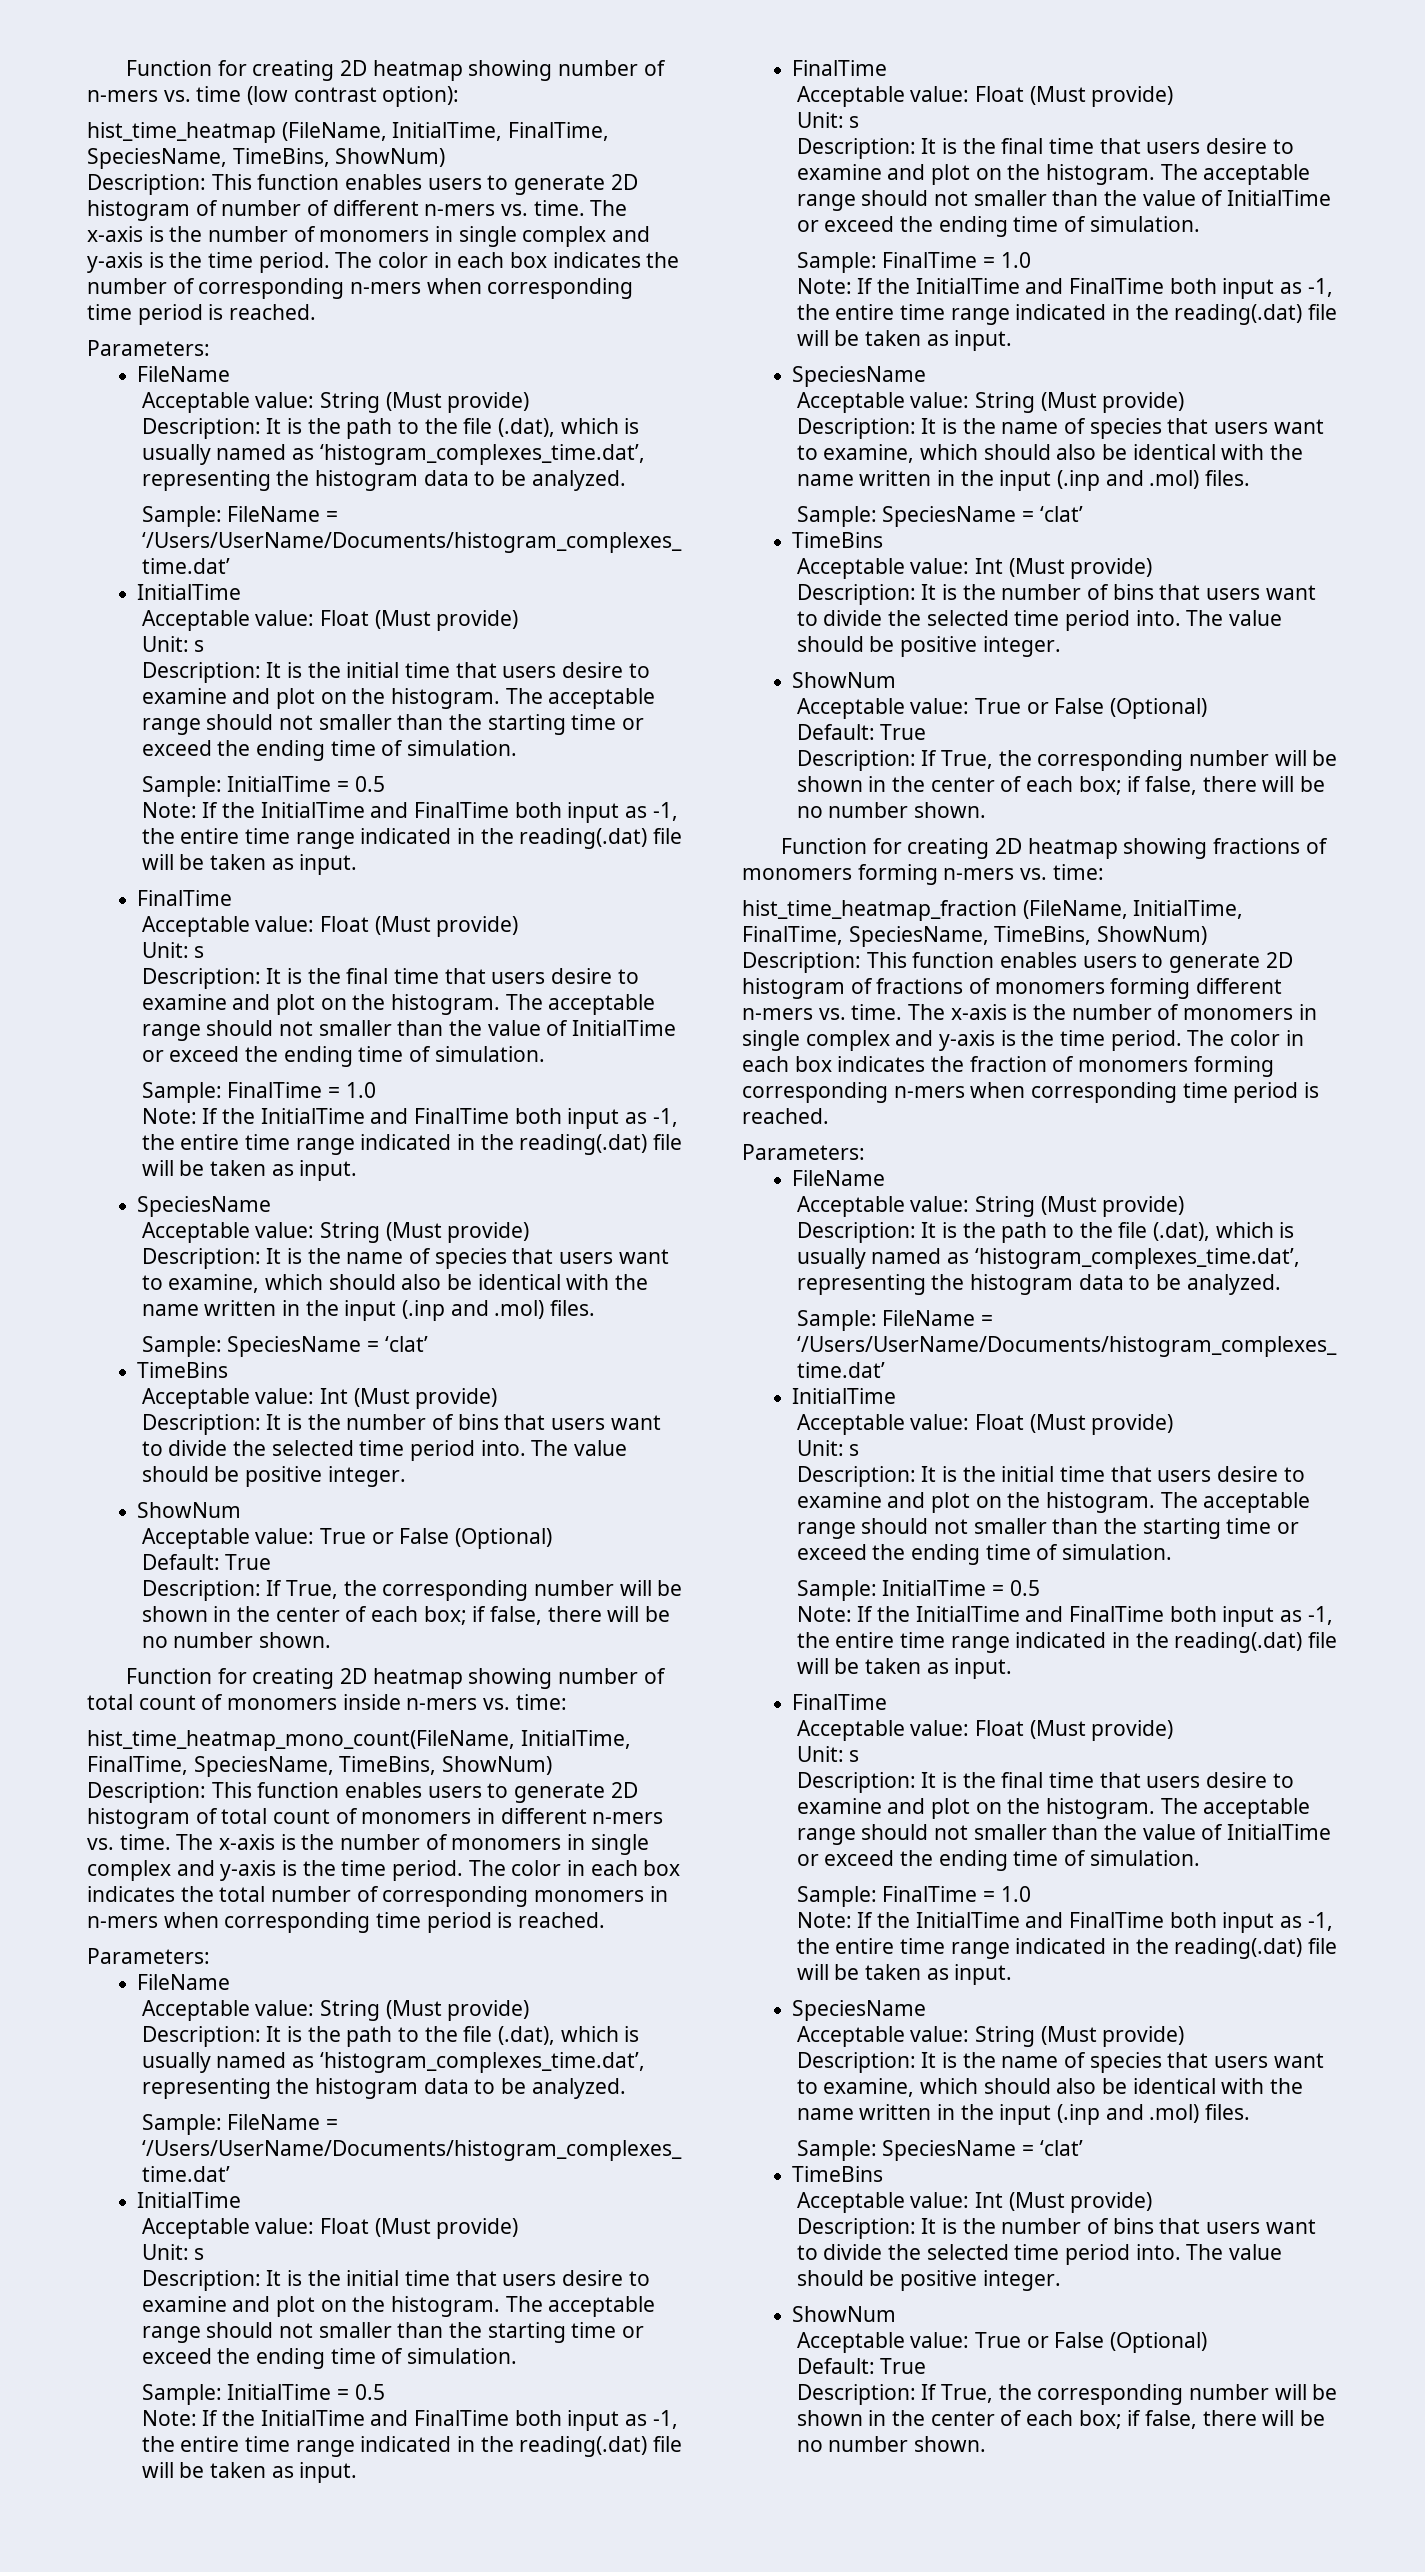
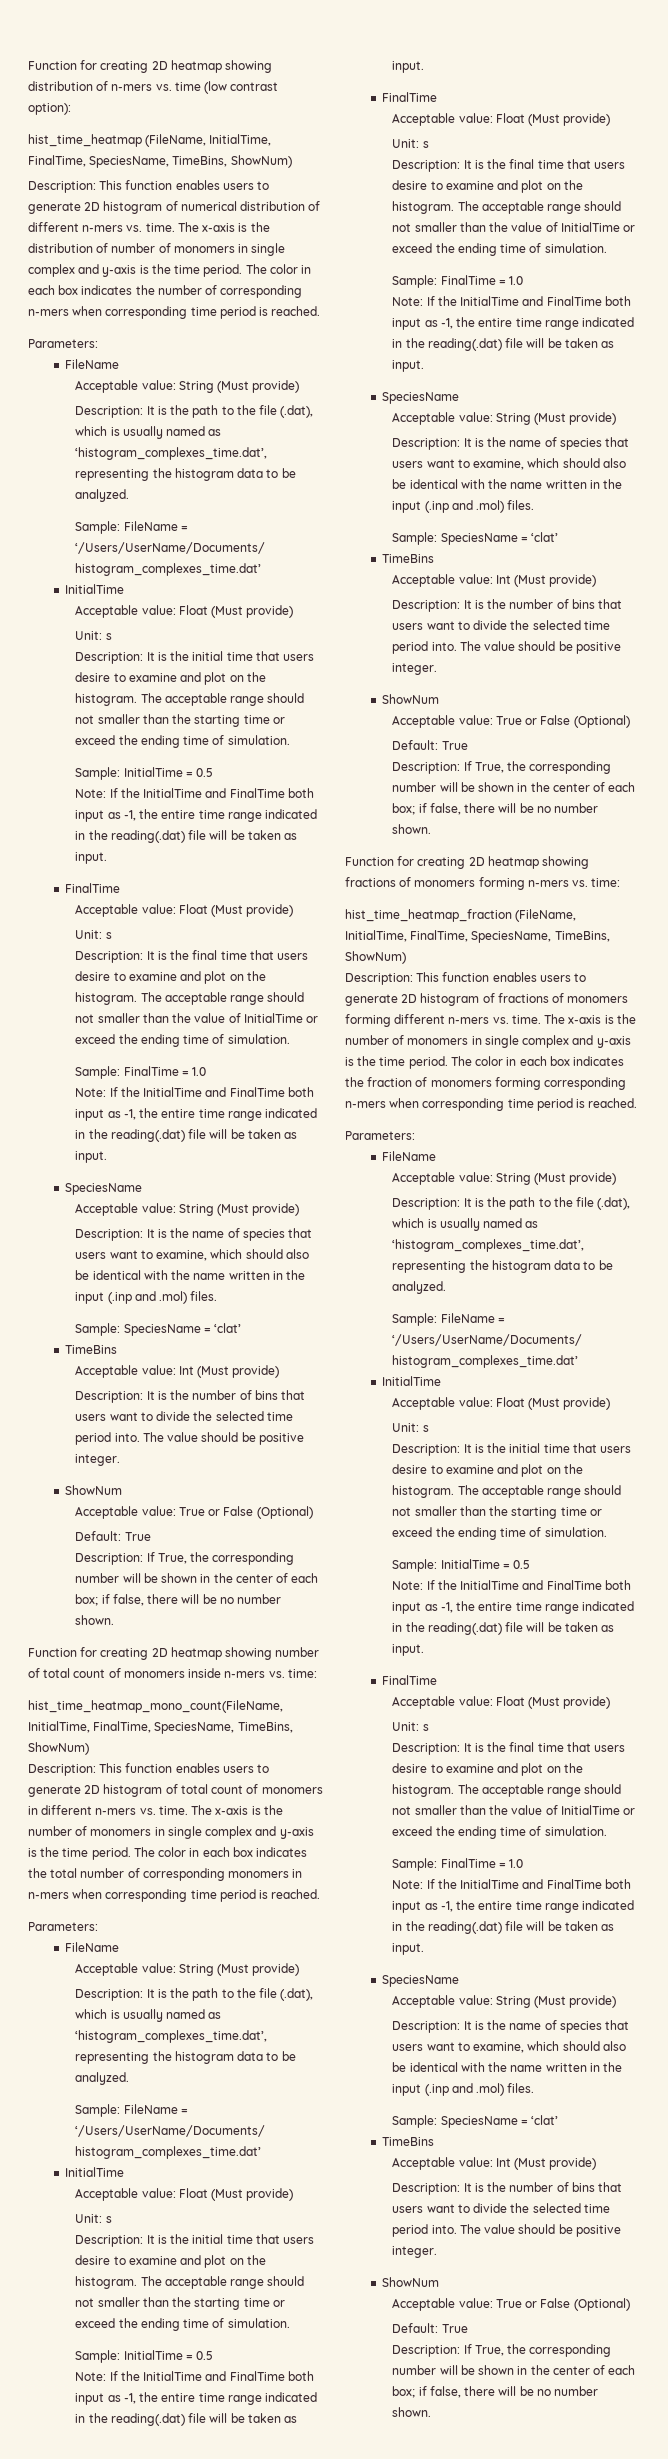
[125,60,638,81] Function for creating 2D heatmap showing number -> [28,60,273,73] [28,81,93,91] Function for creating 2D heatmap showing distribution
[221,200,302,216] number -> [180,201,306,211] numerical distribution
(203, 234) none -> [28,243,109,253] distribution of

